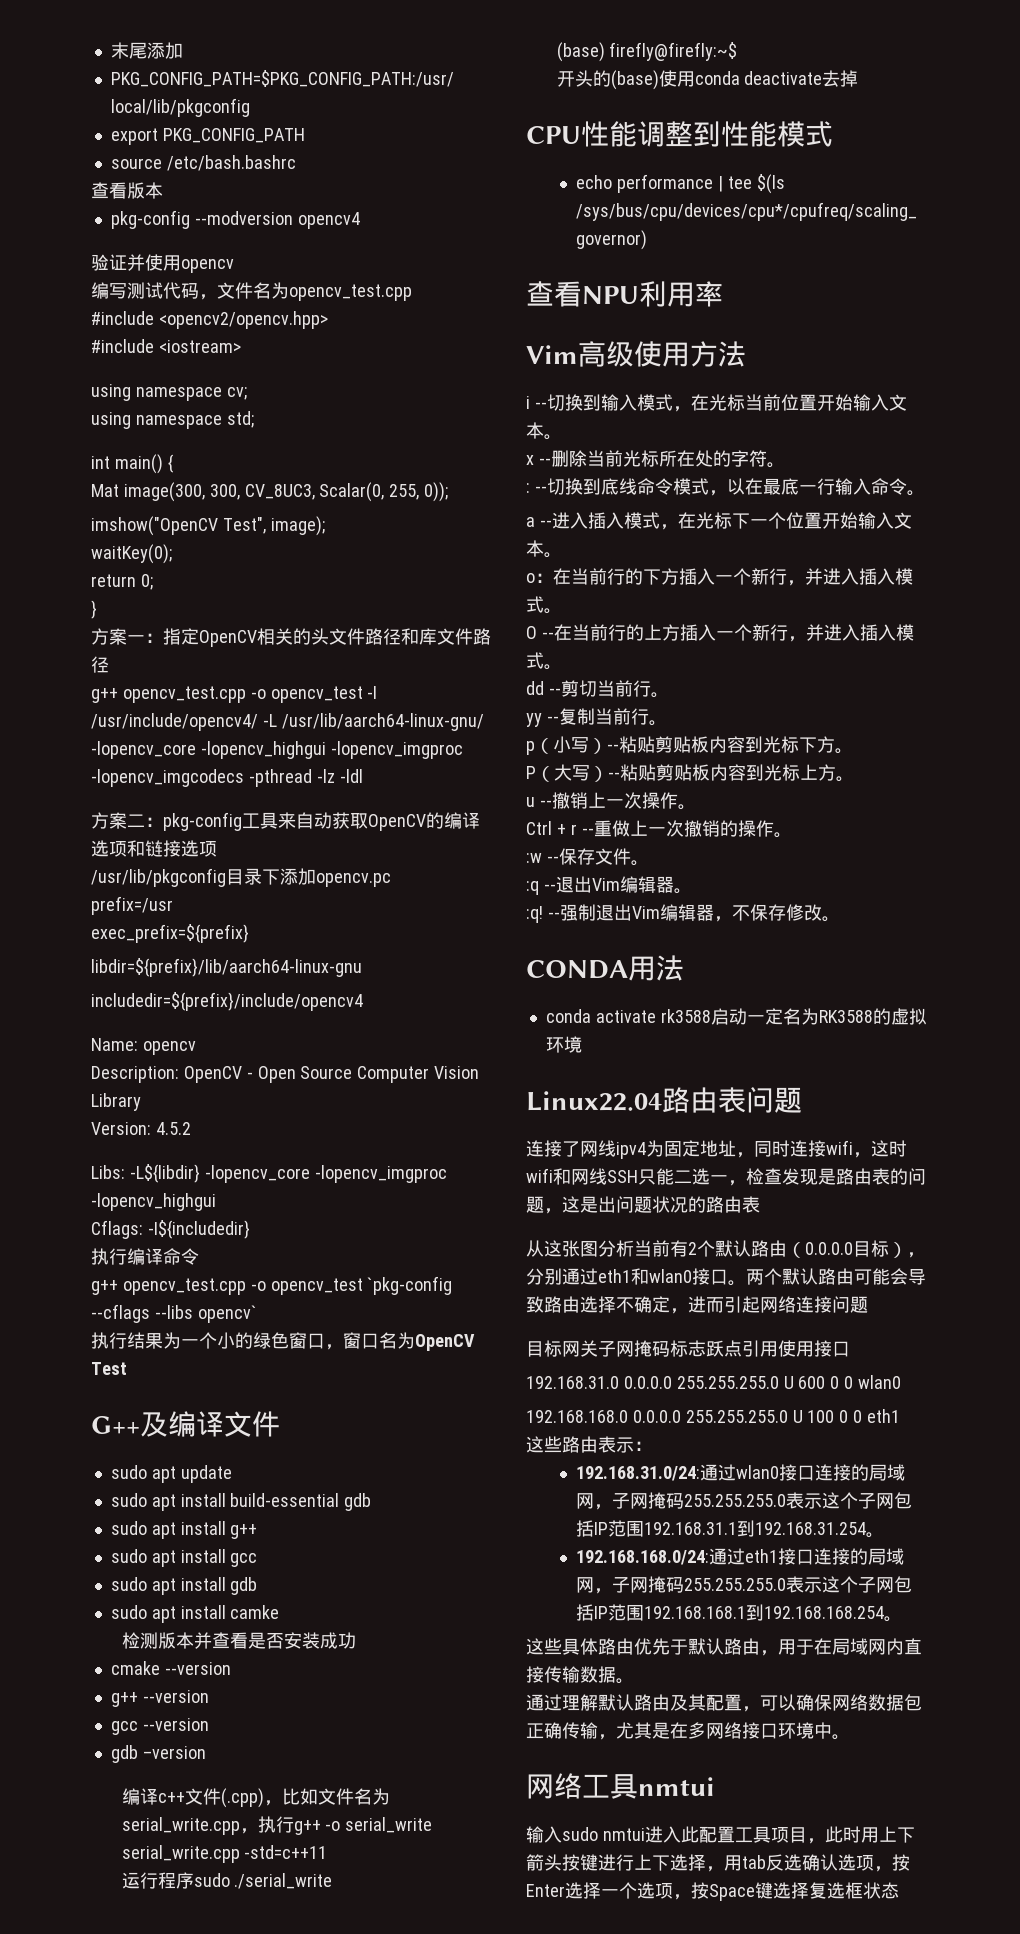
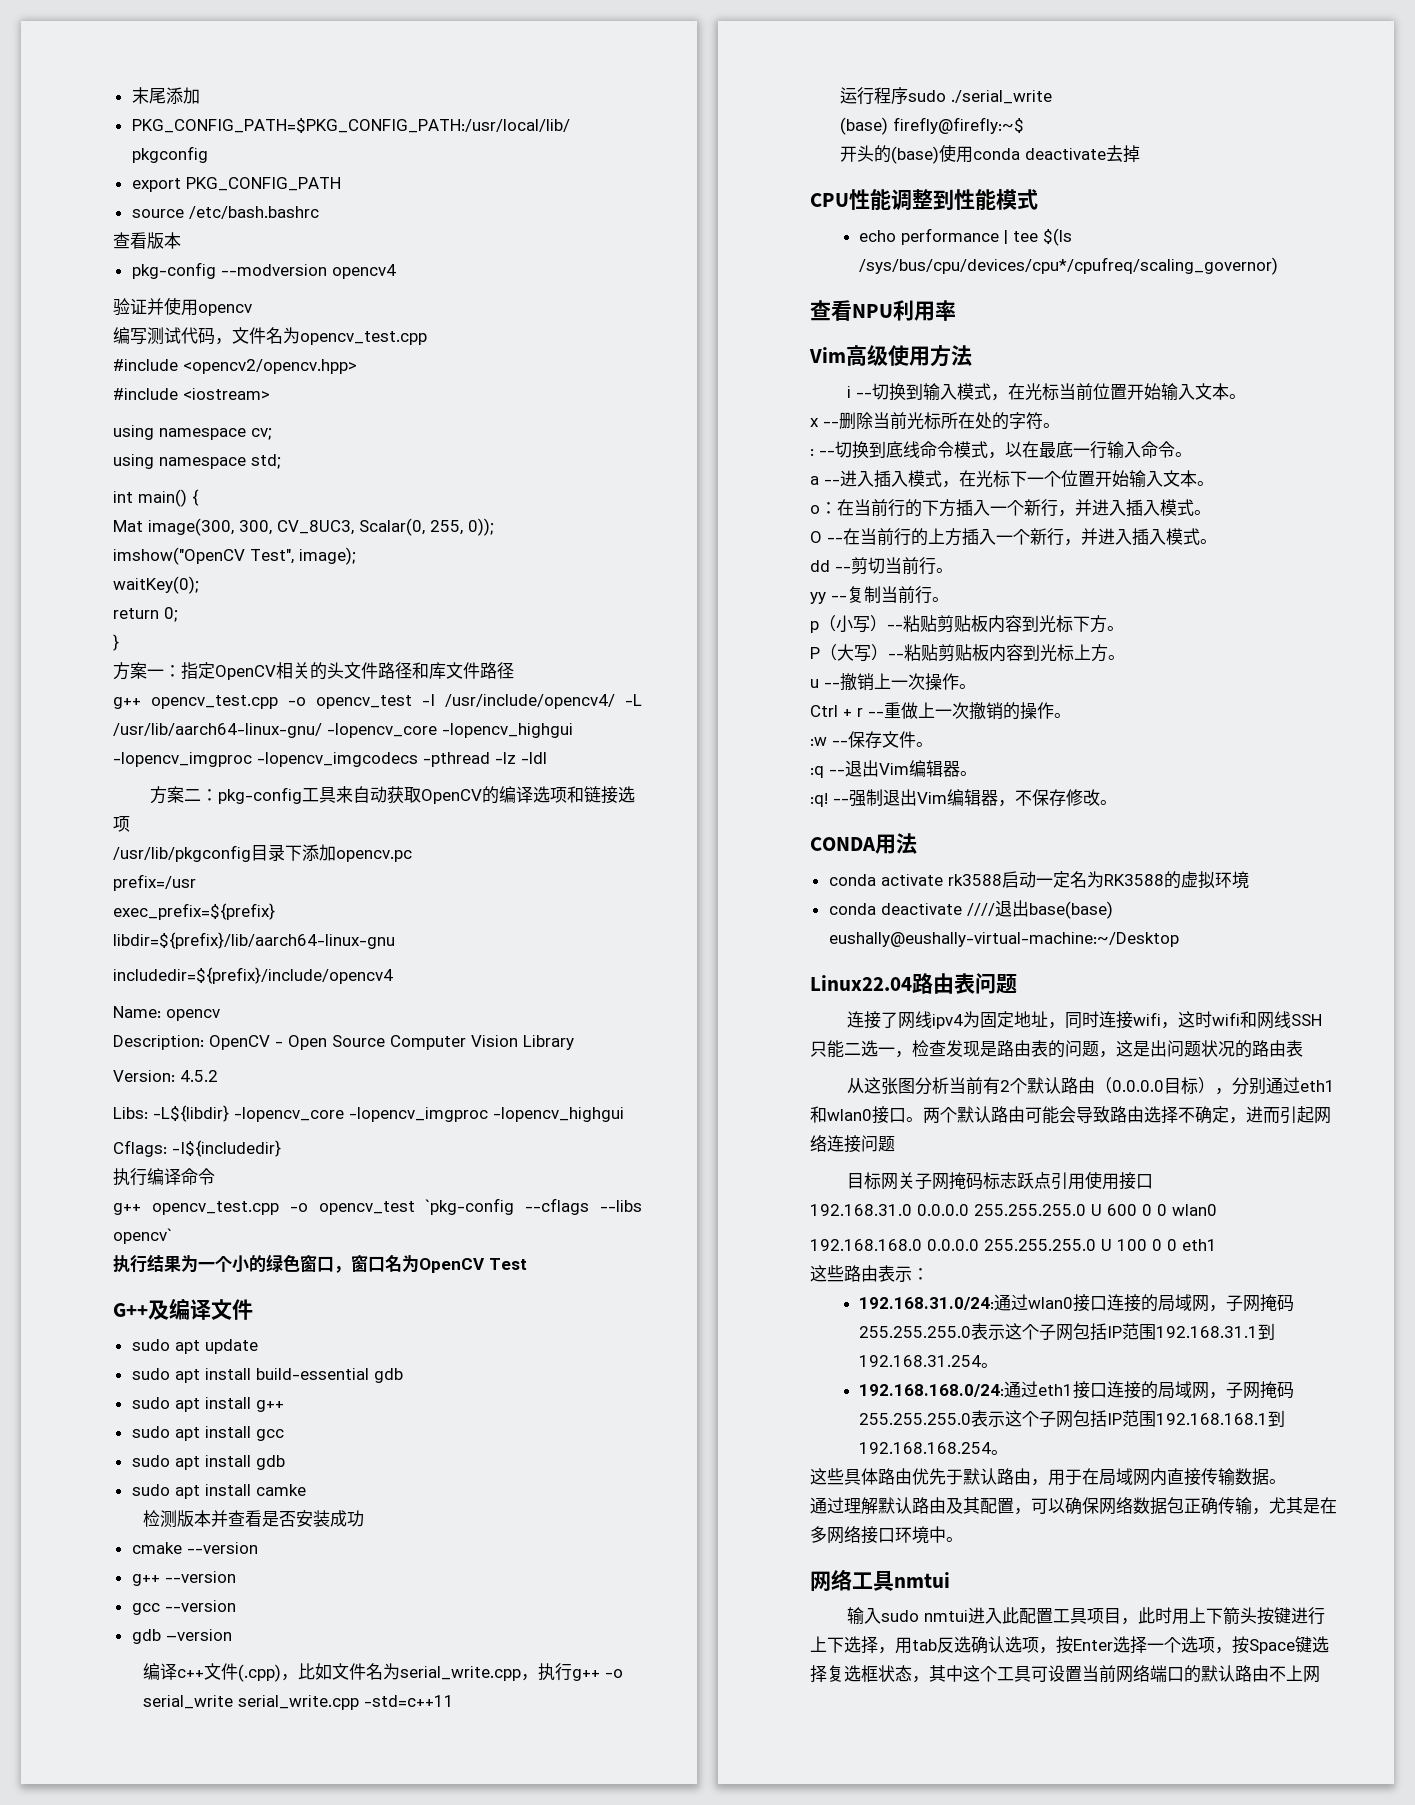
(582, 1044) none -> [828,900,1113,919] [828,932,1179,947] // conda deactivate ////退出base(base) eushally@eushally-virtual-machine:~/Desktop
(899, 1890) none -> [912,1665,1320,1683] ，其中这个工具可设置当前网络端口的默认路由不上网

